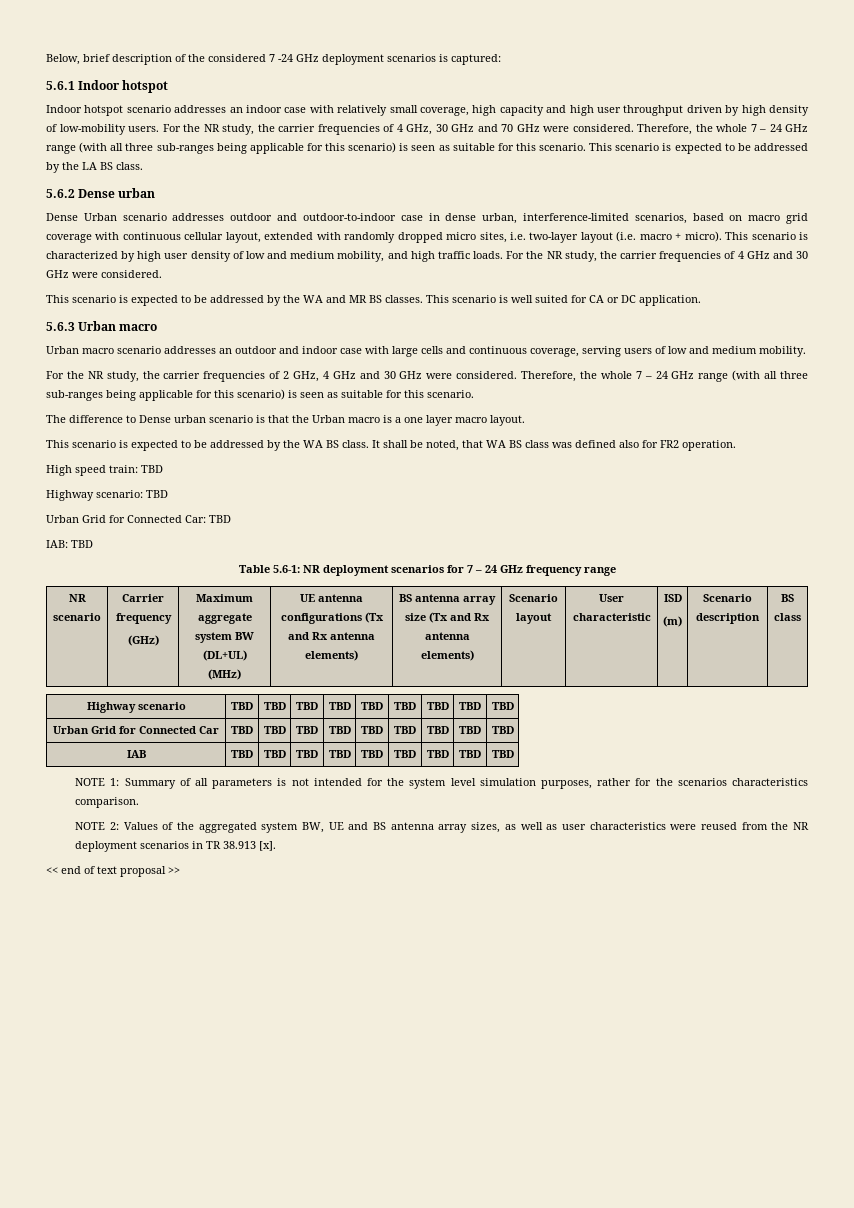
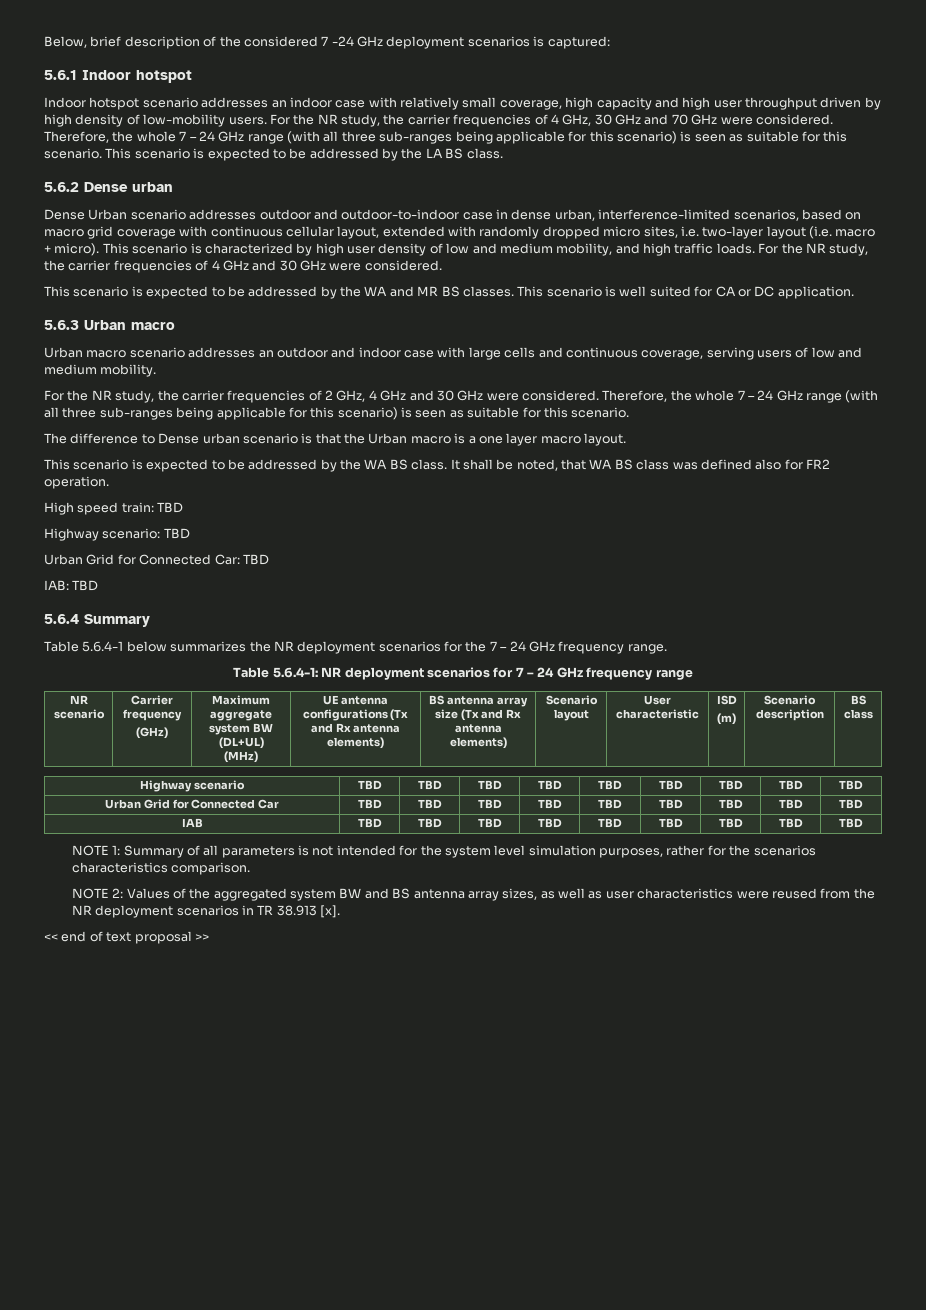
[238,565,300,573] // Table 5.6-1: -> [44,614,150,627] [44,641,667,654] [233,667,318,678] // 5.6.4 Summary // Table 5.6.4-1 below summarizes the NR deployment scenarios for the 7 – 24 GHz frequency range. // Table 5.6.4-1:
[302,822,344,833] BW, UE -> [339,888,362,899] BW

